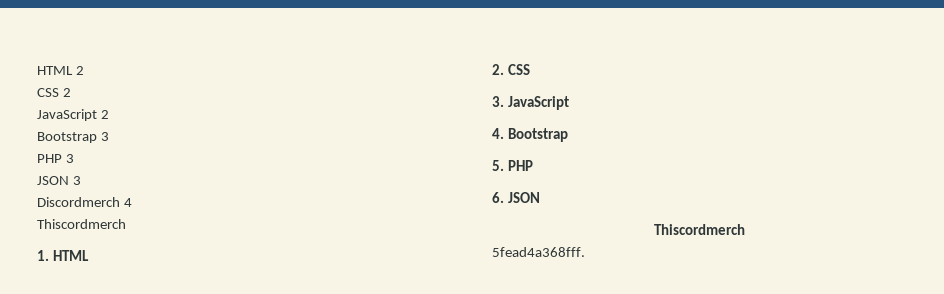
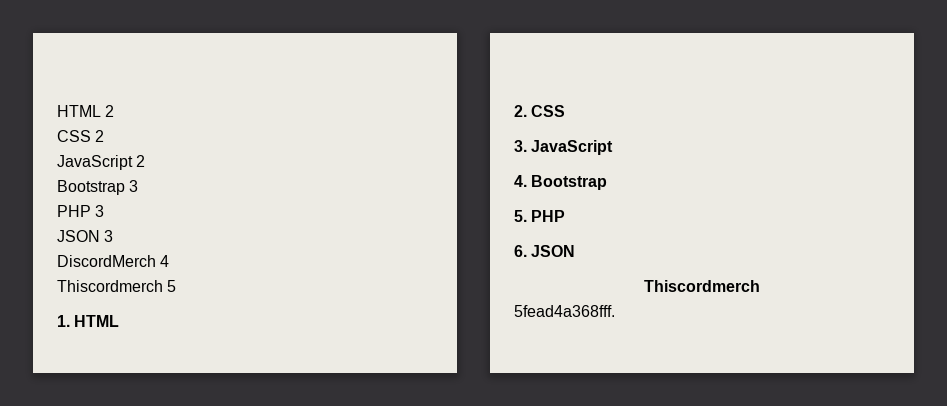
[37,197,120,207] Discordmerch -> [57,255,156,267] DiscordMerch
(126, 224) none -> [167,280,177,292] 5

